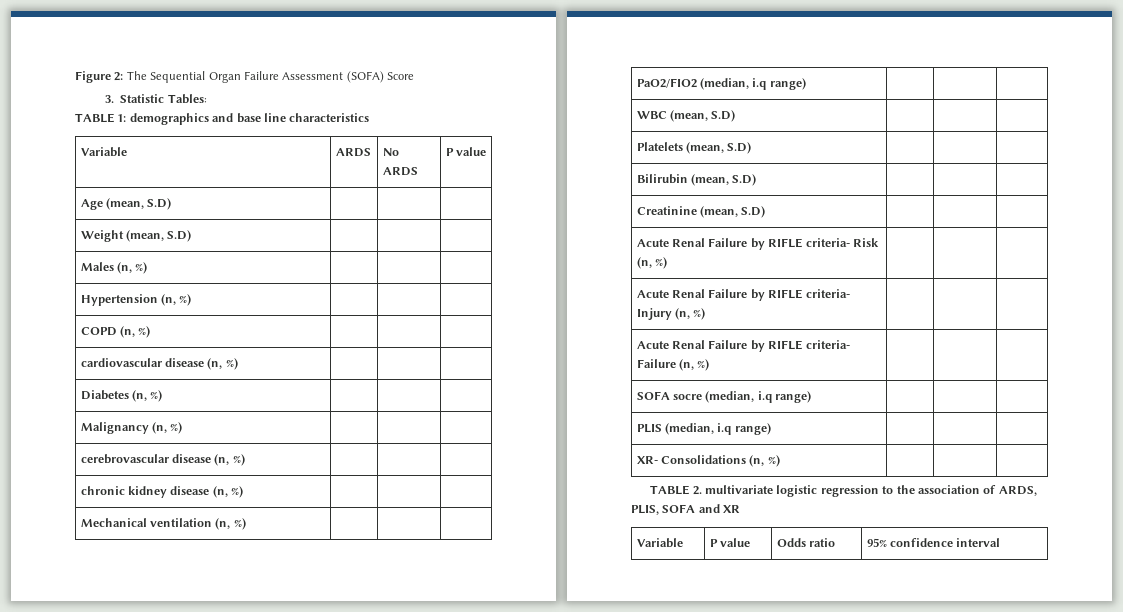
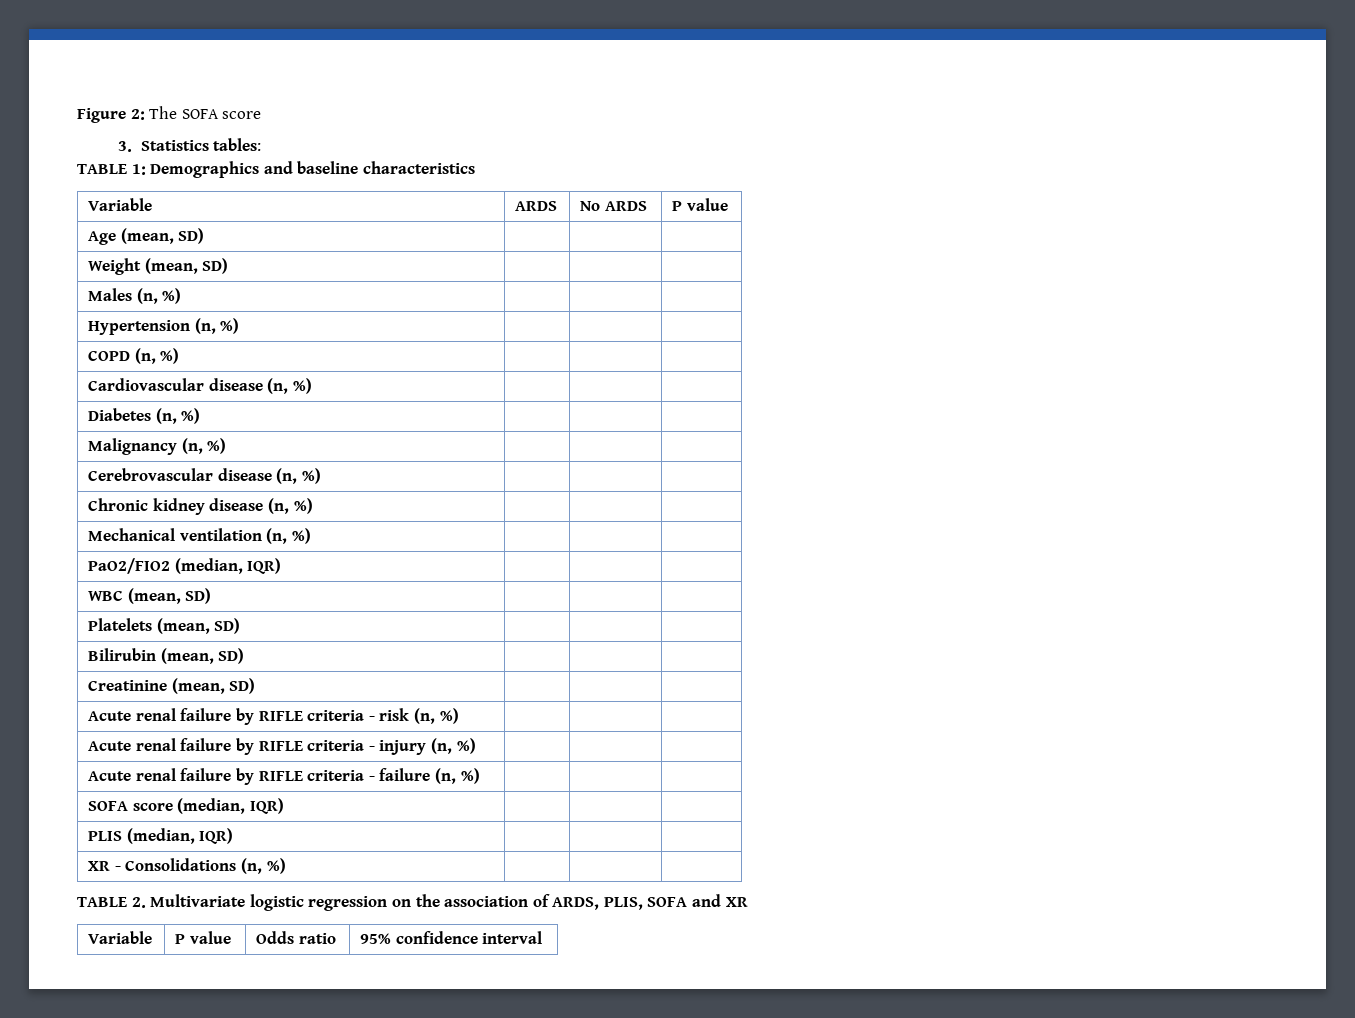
[150,71,414,83] Sequential Organ Failure Assessment (SOFA) Score -> [181,109,262,119] SOFA score
[120,94,207,104] Statistic Tables: -> [140,138,262,151] Statistics tables:
[129,113,286,125] demographics and base line -> [150,161,359,178] Demographics and baseline
[147,198,172,210] S.D) -> [178,228,205,244] SD)
[167,230,192,242] S.D) -> [202,258,229,274] SD)
[80,358,162,367] cardiovascular -> [88,378,205,391] Cardiovascular
[80,454,245,466] [80,486,125,495] cerebrovascular disease (n, %) | | | // chronic -> [88,468,322,484] [88,498,149,511] Cerebrovascular disease (n, %) | | | // Chronic
[752,78,806,90] i.q range) -> [247,558,282,574] IQR)
[711,110,736,122] S.D) -> [185,588,212,604] SD)
[727,142,752,154] S.D) -> [214,618,241,634] SD)
[732,174,757,186] S.D) -> [218,648,245,664] SD)
[741,206,766,218] [636,238,879,250] [636,257,668,269] [636,289,850,301] [636,308,706,320] [636,340,850,352] [636,359,676,368] S.D) | | | // Acute Renal Failure by RIFLE criteria- Risk (n, %) | | | // Acute Renal Failure by RIFLE criteria- Injury (n, %) | | | // Acute Renal Failure by RIFLE criteria- Failure -> [229,678,256,694] [88,708,459,725] [88,738,476,755] [88,768,431,785] SD) | | | // Acute renal failure by RIFLE criteria - risk (n, %) | | | // Acute renal failure by RIFLE criteria - injury (n, %) | | | // Acute renal failure by RIFLE criteria - failure
[673,391,812,403] socre (median, i.q range) -> [132,798,285,814] score (median, IQR)
[717,423,771,435] [636,456,658,464] i.q range) | | | // XR- -> [199,828,234,844] [88,861,121,871] IQR) | | | // XR -
[705,485,774,494] multivariate -> [150,894,246,907] Multivariate
[882,486,894,494] to -> [391,899,411,907] on

